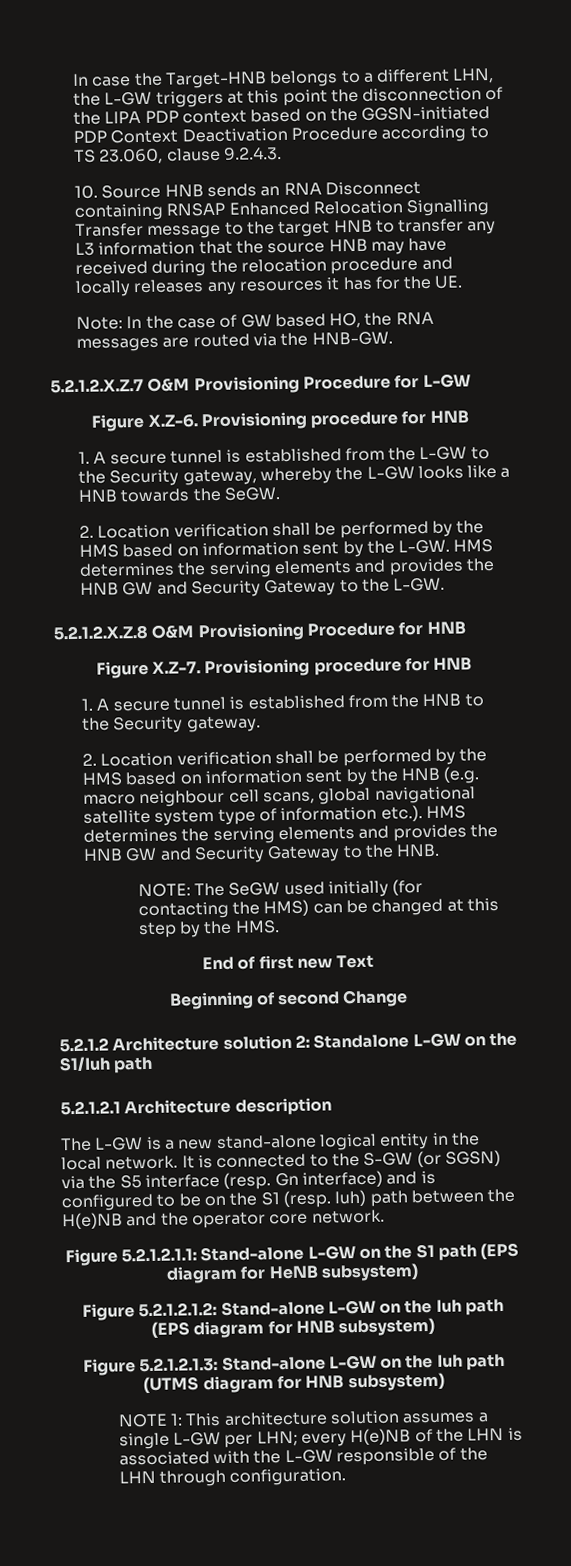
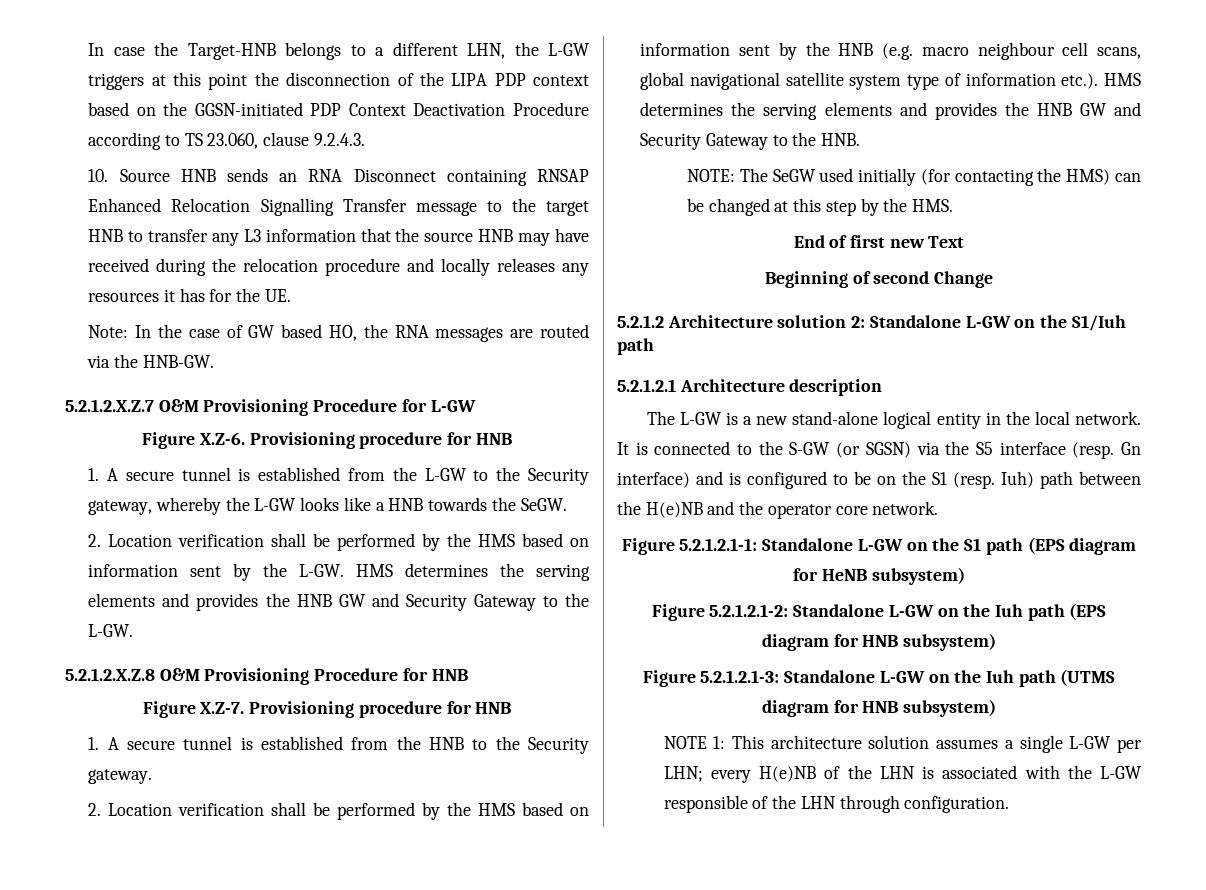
[121,1245,305,1263] 5.2.1.2.1.1: Stand-alone -> [679,538,854,551] 5.2.1.2.1-1: Standalone
[138,1300,325,1318] 5.2.1.2.1.2: Stand-alone -> [709,604,885,617] 5.2.1.2.1-2: Standalone
[139,1355,326,1373] 5.2.1.2.1.3: Stand-alone -> [700,670,876,683] 5.2.1.2.1-3: Standalone

